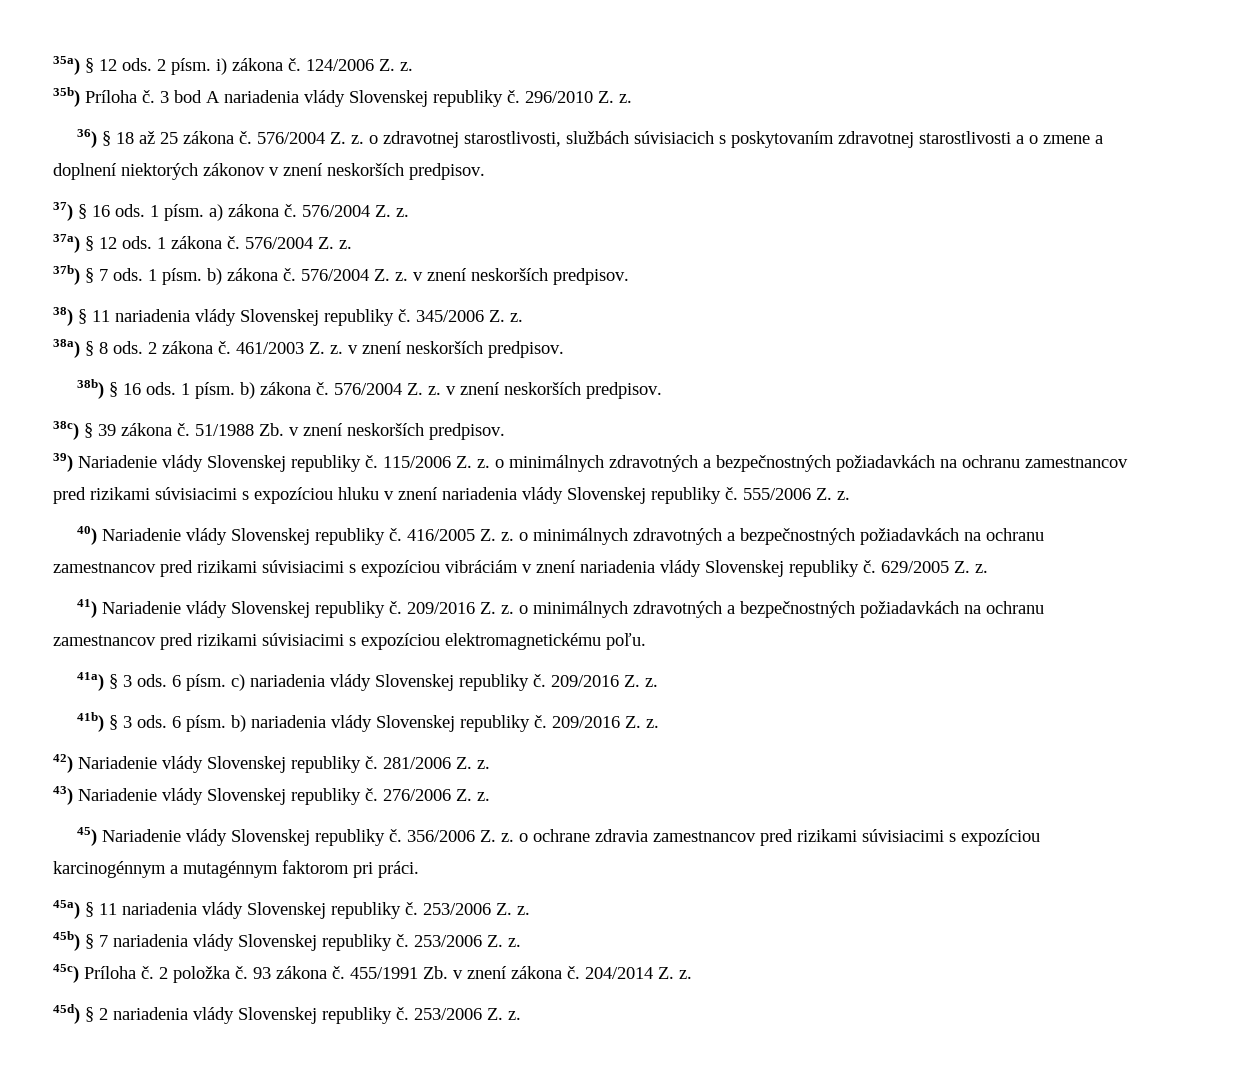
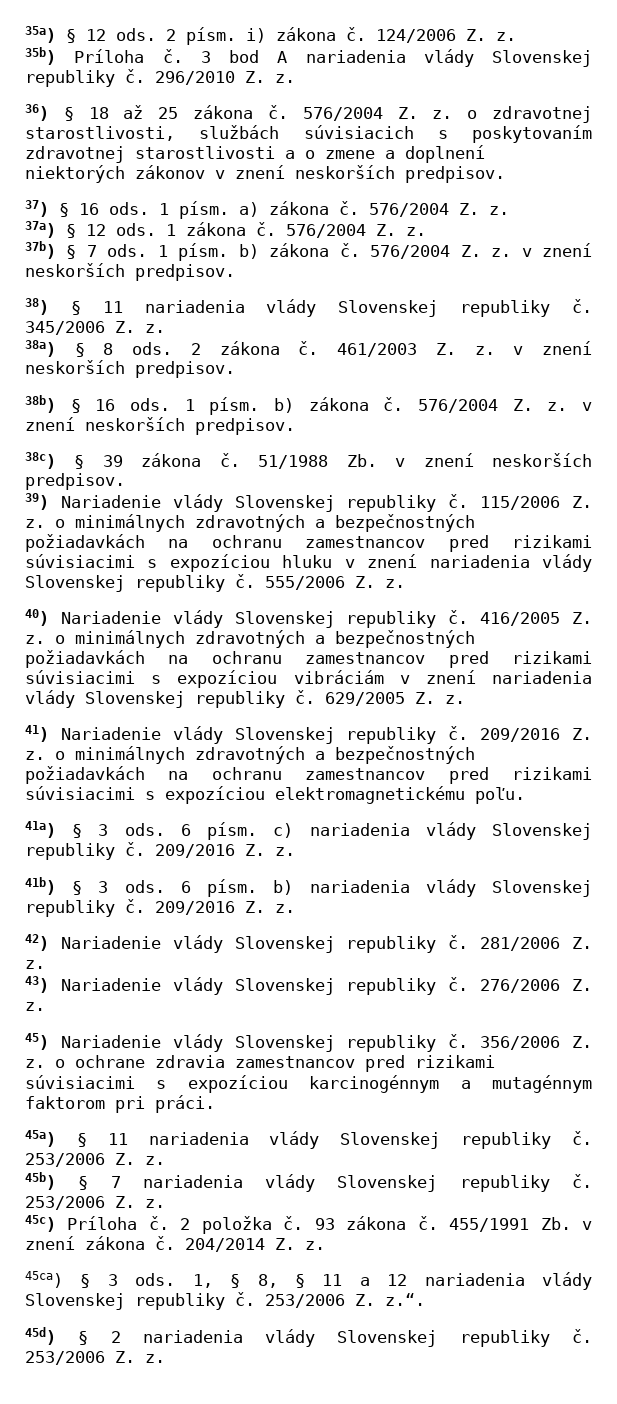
(692, 974) none -> [25,1271,592,1290] [25,1292,425,1310] // 45ca) § 3 ods. 1, § 8, § 11 a 12 nariadenia vlády Slovenskej republiky č. 253/2006 Z. z.“.

